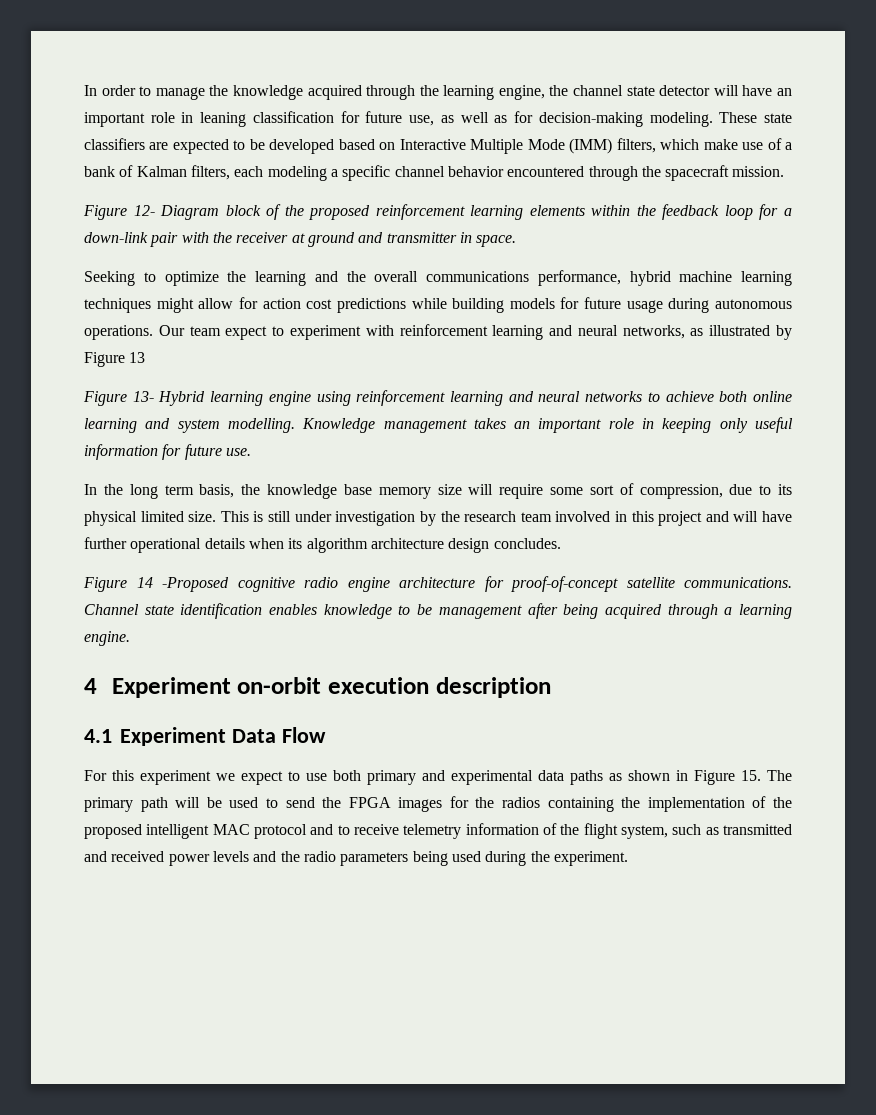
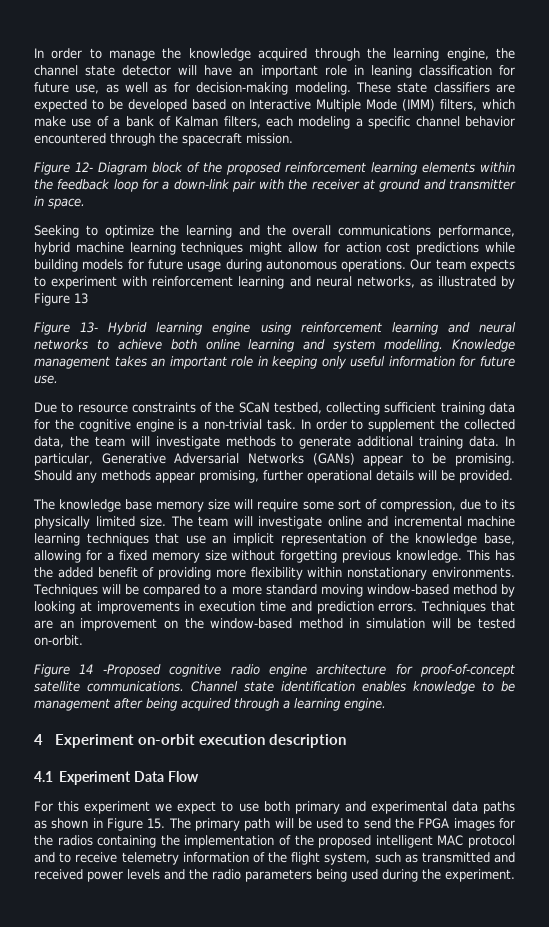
[225,326,268,340] expect -> [470,259,515,272] expects
[84,484,261,499] In the long term basis, the -> [34,402,515,415] [34,419,516,432] [34,436,516,449] [34,453,515,466] [34,470,513,483] [33,499,55,510] Due to resource constraints of the SCaN testbed, collecting sufficient training data for the cognitive engine is a non-trivial task. In order to supplement the collected data, the team will investigate methods to generate additional training data. In particular, Generative Adversarial Networks (GANs) appear to be promising. Should any methods appear promising, further operational details will be provided. // The
[84,511,137,526] physical -> [34,516,90,529] physically
[220,511,792,526] [84,537,561,553] This is still under investigation by the research team involved in this project and will have further operational details when its algorithm architecture design concludes. -> [170,516,515,529] [34,533,515,546] [34,550,516,563] [34,567,515,580] [33,584,515,597] [34,601,515,614] [34,618,515,631] [34,635,83,646] The team will investigate online and incremental machine learning techniques that use an implicit representation of the knowledge base, allowing for a fixed memory size without forgetting previous knowledge. This has the added benefit of providing more flexibility within nonstationary environments. Techniques will be compared to a more standard moving window-based method by looking at improvements in execution time and prediction errors. Techniques that are an improvement on the window-based method in simulation will be tested on-orbit.

